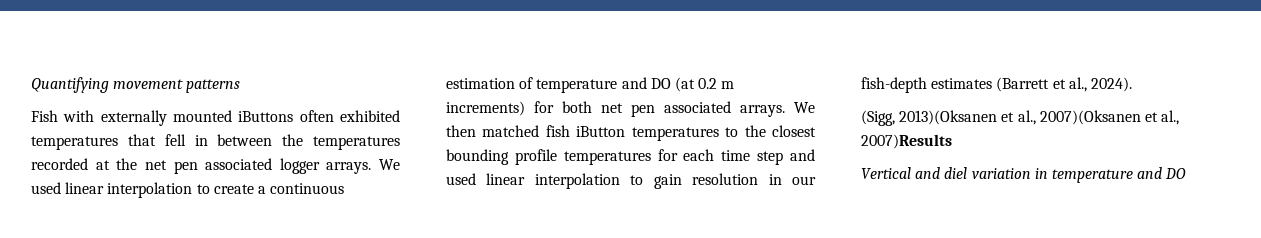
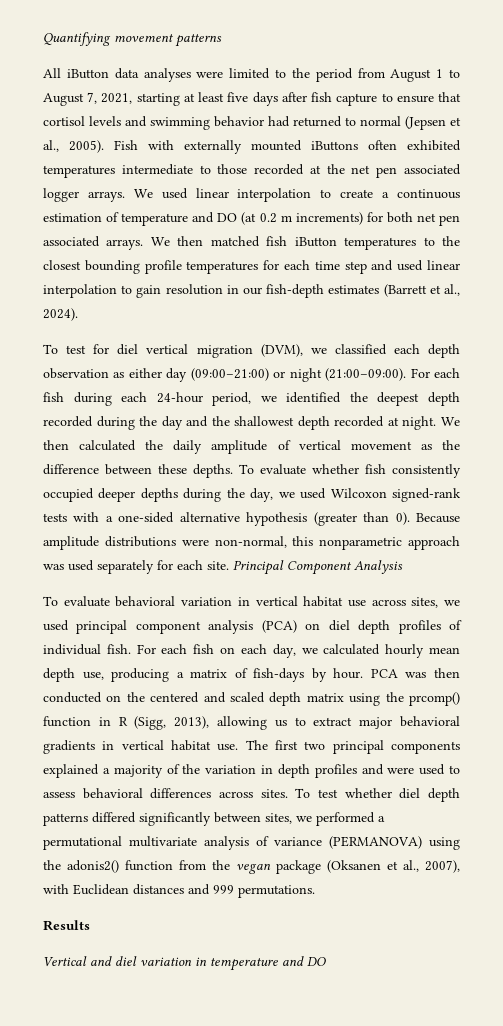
(241, 86) none -> [43,68,460,82] [43,92,461,106] [43,116,461,130] [43,140,104,153] All iButton data analyses were limited to the period from August 1 to August 7, 2021, starting at least five days after fish capture to ensure that cortisol levels and swimming behavior had returned to normal (Jepsen et al., 2005).
[127,134,400,150] that fell in between the temperatures -> [121,164,248,175] intermediate to those
[861,110,1180,126] [861,134,952,149] (Sigg, 2013)(Oksanen et al., 2007)(Oksanen et al., 2007)Results -> [43,344,461,358] [43,368,461,382] [43,392,460,406] [43,416,460,430] [43,440,460,454] [43,464,461,478] [43,488,462,502] [43,512,461,526] [43,536,460,550] [43,560,403,575] [43,596,460,608] [43,620,463,634] [43,644,460,658] [43,668,461,682] [43,692,460,706] [43,716,461,730] [43,740,460,754] [43,764,460,778] [43,788,460,802] [43,812,385,826] [43,836,460,850] [43,860,460,874] [43,884,315,898] [43,920,90,931] To test for diel vertical migration (DVM), we classified each depth observation as either day (09:00–21:00) or night (21:00–09:00). For each fish during each 24-hour period, we identified the deepest depth recorded during the day and the shallowest depth recorded at night. We then calculated the daily amplitude of vertical movement as the difference between these depths. To evaluate whether fish consistently occupied deeper depths during the day, we used Wilcoxon signed-rank tests with a one-sided alternative hypothesis (greater than 0). Because amplitude distributions were non-normal, this nonparametric approach was used separately for each site. Principal Component Analysis // To evaluate behavioral variation in vertical habitat use across sites, we used principal component analysis (PCA) on diel depth profiles of individual fish. For each fish on each day, we calculated hourly mean depth use, producing a matrix of fish-days by hour. PCA was then conducted on the centered and scaled depth matrix using the prcomp() function in R (Sigg, 2013), allowing us to extract major behavioral gradients in vertical habitat use. The first two principal components explained a majority of the variation in depth profiles and were used to assess behavioral differences across sites. To test whether diel depth patterns differed significantly between sites, we performed a permutational multivariate analysis of variance (PERMANOVA) using the adonis2() function from the vegan package (Oksanen et al., 2007), with Euclidean distances and 999 permutations. // Results

